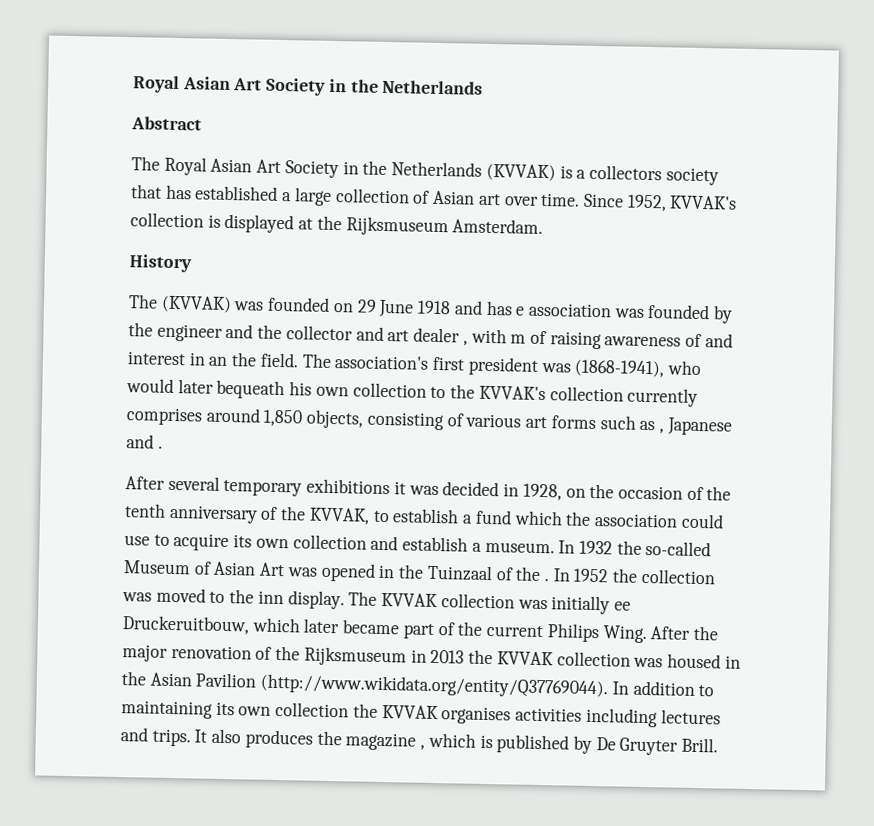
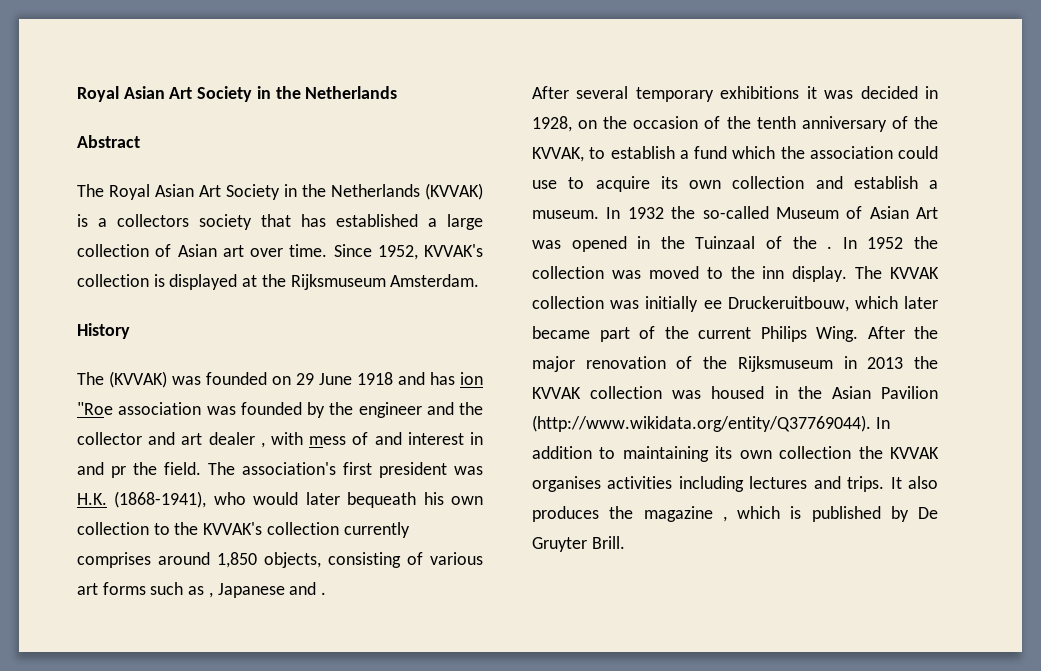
[515,306,526,316] e -> [460,372,483,385] [77,402,113,415] ion "Roe
[510,330,682,350] m of raising awareness -> [309,436,347,445] mess
[208,356,229,367] an -> [77,462,126,478] and pr
(571, 367) none -> [77,493,107,505] H.K.

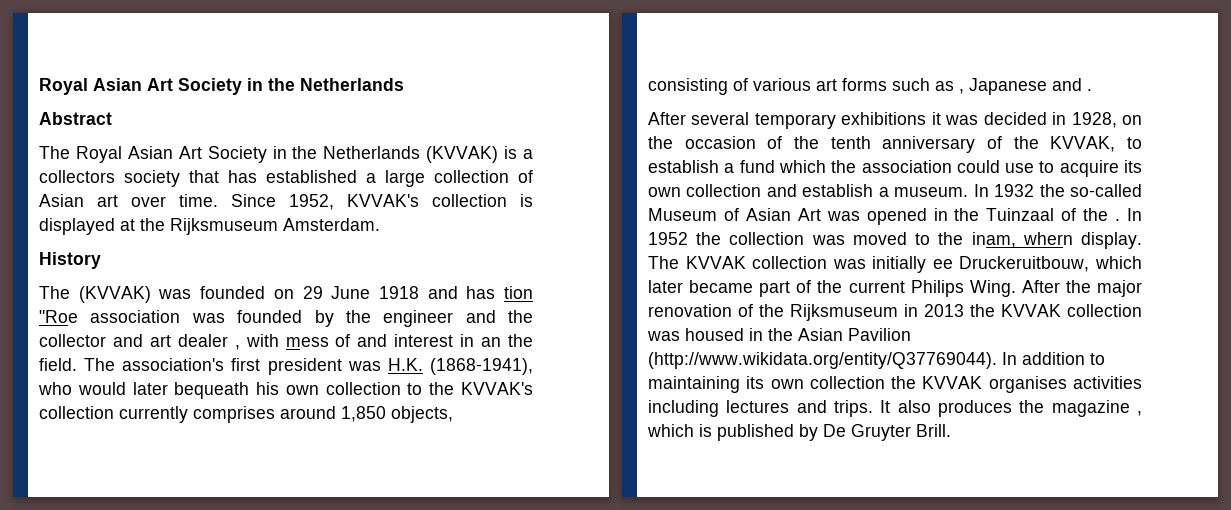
[460,372,483,385] ion -> [503,286,533,299] tion
[77,462,126,478] and pr -> [481,337,502,347] an
[762,266,785,279] inn -> [971,232,1073,248] inam, whern

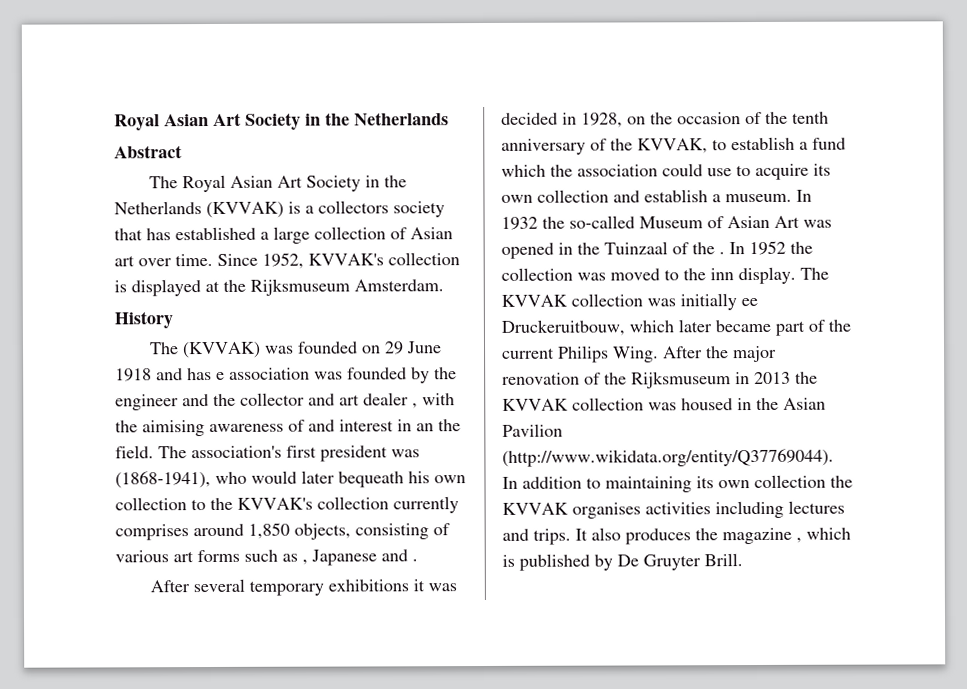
[503,286,533,299] [39,310,78,323] tion "Roe -> [216,371,225,380] e
[285,337,329,347] mess -> [115,420,284,437] the aimising awareness
[387,358,423,371] H.K. -> (420, 453) none
[971,232,1073,248] inam, whern -> [710,268,734,281] inn

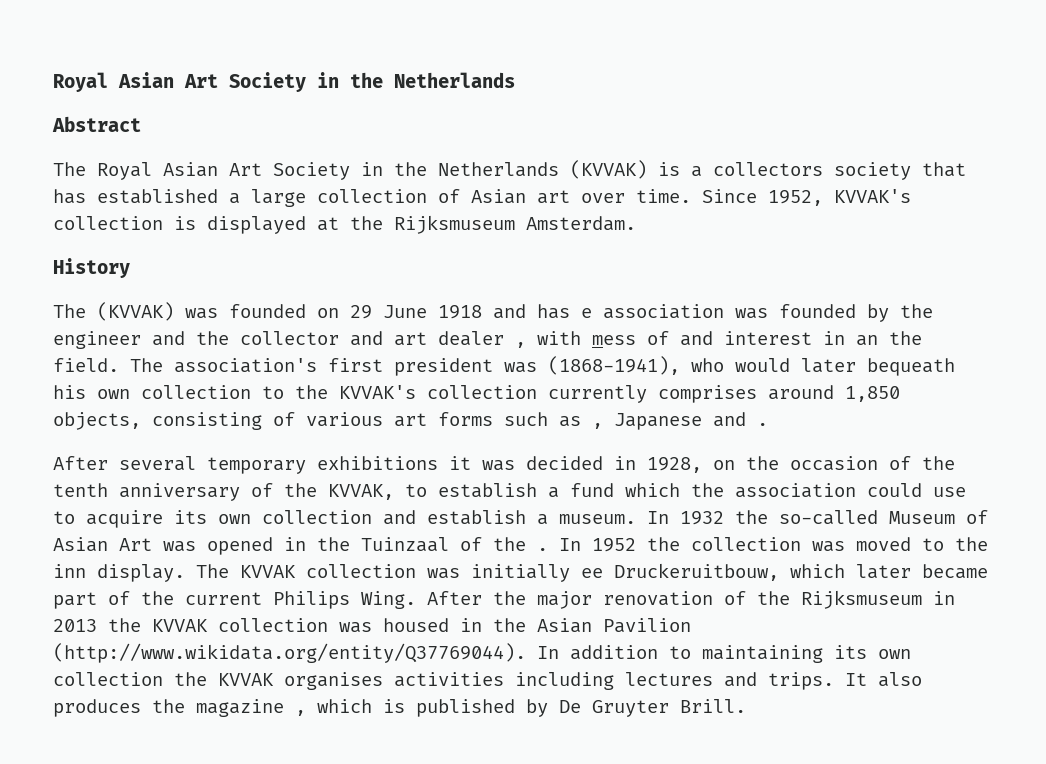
[115,420,284,437] the aimising awareness -> [592,335,636,345] mess

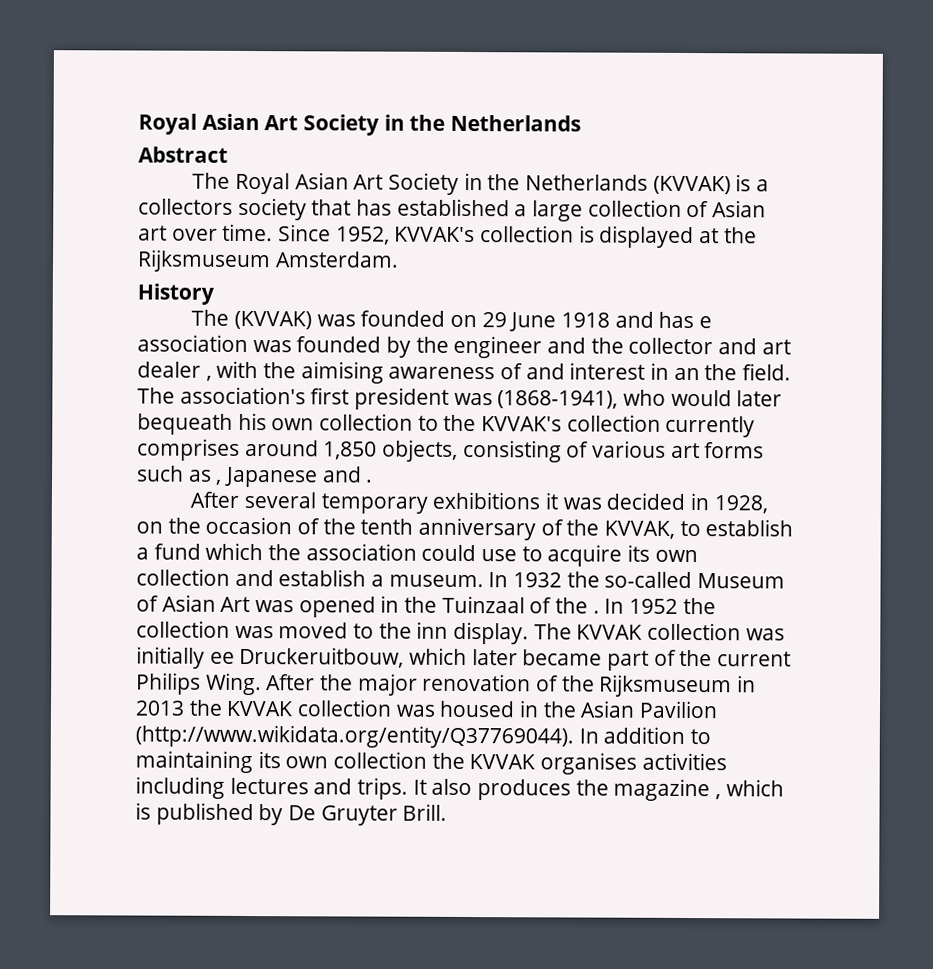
[592,335,636,345] mess -> [263,361,496,384] the aimising awareness

